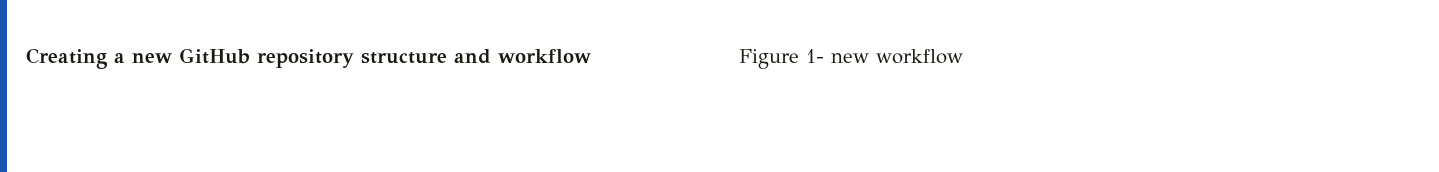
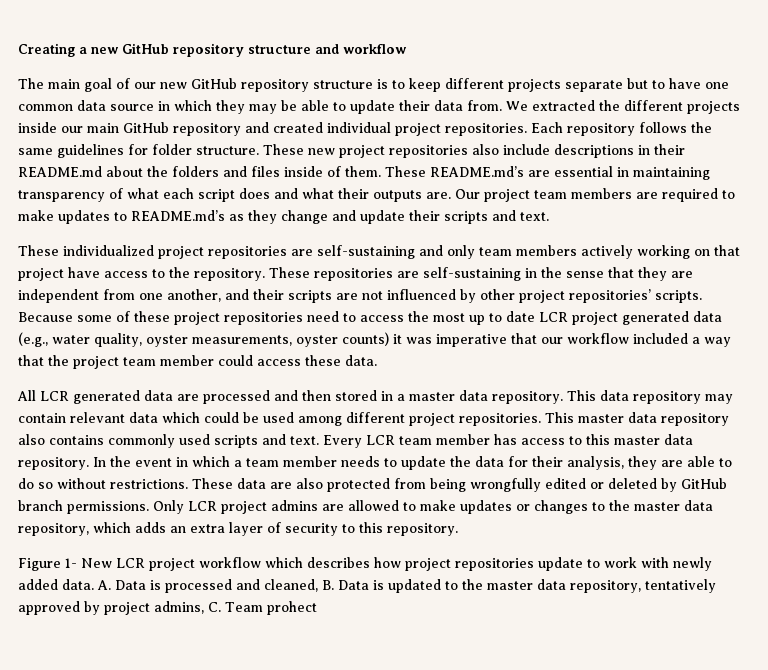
[739,49,963,69] Figure 1- new workflow -> [18,78,729,92] [18,100,740,114] [18,122,712,136] [18,144,685,158] [18,166,710,180] [18,188,735,202] [18,210,549,224] [18,245,740,259] [18,267,693,281] [18,289,702,303] [18,311,722,325] [18,332,731,347] [18,355,377,369] [17,390,733,404] [18,412,729,426] [18,434,693,448] [18,456,732,470] [18,478,727,492] [18,500,713,514] [18,522,458,536] [18,557,712,571] [18,579,716,593] [18,601,317,615] The main goal of our new GitHub repository structure is to keep different projects separate but to have one common data source in which they may be able to update their data from. We extracted the different projects inside our main GitHub repository and created individual project repositories. Each repository follows the same guidelines for folder structure. These new project repositories also include descriptions in their README.md about the folders and files inside of them. These README.md’s are essential in maintaining transparency of what each script does and what their outputs are. Our project team members are required to make updates to README.md’s as they change and update their scripts and text. // These individualized project repositories are self-sustaining and only team members actively working on that project have access to the repository. These repositories are self-sustaining in the sense that they are independent from one another, and their scripts are not influenced by other project repositories’ scripts. Because some of these project repositories need to access the most up to date LCR project generated data (e.g., water quality, oyster measurements, oyster counts) it was imperative that our workflow included a way that the project team member could access these data. // All LCR generated data are processed and then stored in a master data repository. This data repository may contain relevant data which could be used among different project repositories. This master data repository also contains commonly used scripts and text. Every LCR team member has access to this master data repository. In the event in which a team member needs to update the data for their analysis, they are able to do so without restrictions. These data are also protected from being wrongfully edited or deleted by GitHub branch permissions. Only LCR project admins are allowed to make updates or changes to the master data repository, which adds an extra layer of security to this repository. // Figure 1- New LCR project workflow which describes how project repositories update to work with newly added data. A. Data is processed and cleaned, B. Data is updated to the master data repository, tentatively approved by project admins, C. Team prohect

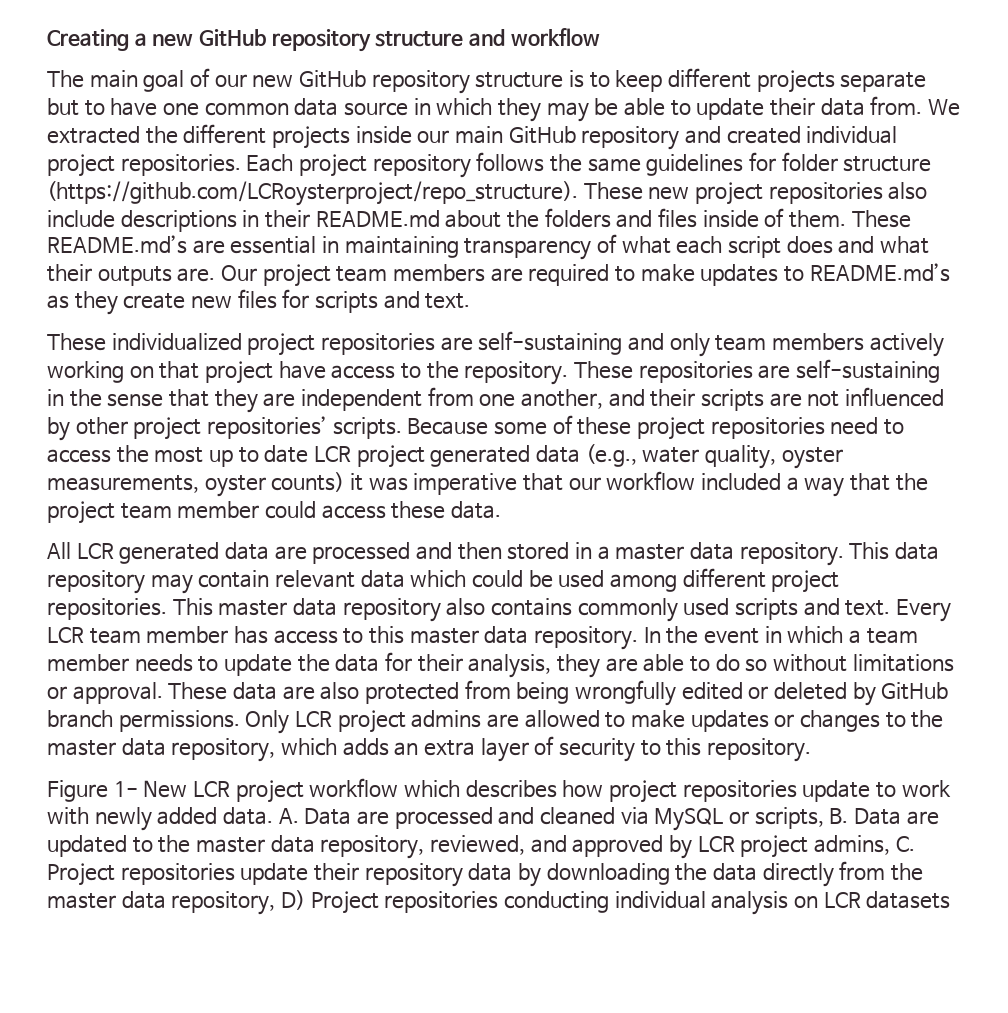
(563, 127) none -> [298,154,367,177] project
[196,146,259,155] structure. -> [843,156,932,172] [47,181,578,206] structure (https://github.com/LCRoysterproject/repo_structure).
[281,210,440,224] change and update their -> [123,289,310,309] create new files for
[110,479,188,489] restrictions. -> [852,654,954,672] [47,682,163,704] limitations or approval.
[150,579,318,593] is processed and cleaned, -> [356,807,824,831] are processed and cleaned via MySQL or scripts,
[373,580,384,590] is -> [906,811,939,825] are
[645,579,716,593] tentatively -> [429,835,567,855] reviewed, and
(100, 608) none -> [697,836,735,852] LCR
[225,601,317,615] Team prohect -> [47,861,923,887] [47,890,951,915] Project repositories update their repository data by downloading the data directly from the master data repository, D) Project repositories conducting individual analysis on LCR datasets

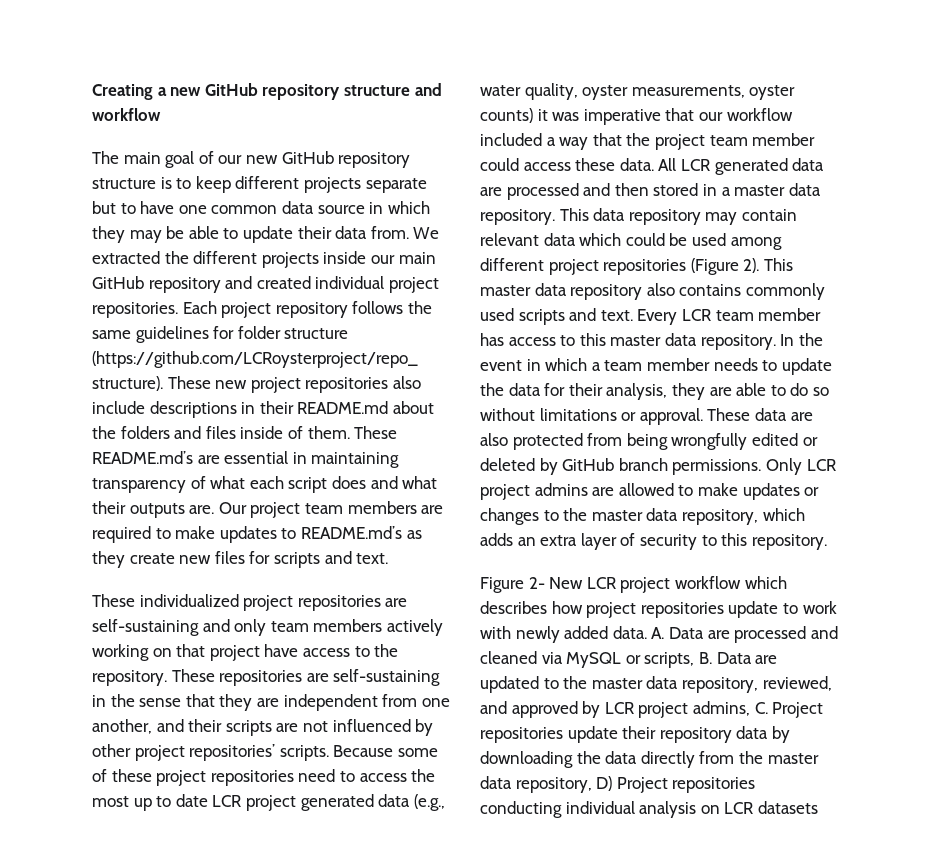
(501, 510) // -> (654, 164) none
[47,598,167,620] repositories. -> [603,258,760,275] repositories (Figure 2).
[113,781,138,797] 1- -> [528,577,545,589] 2-

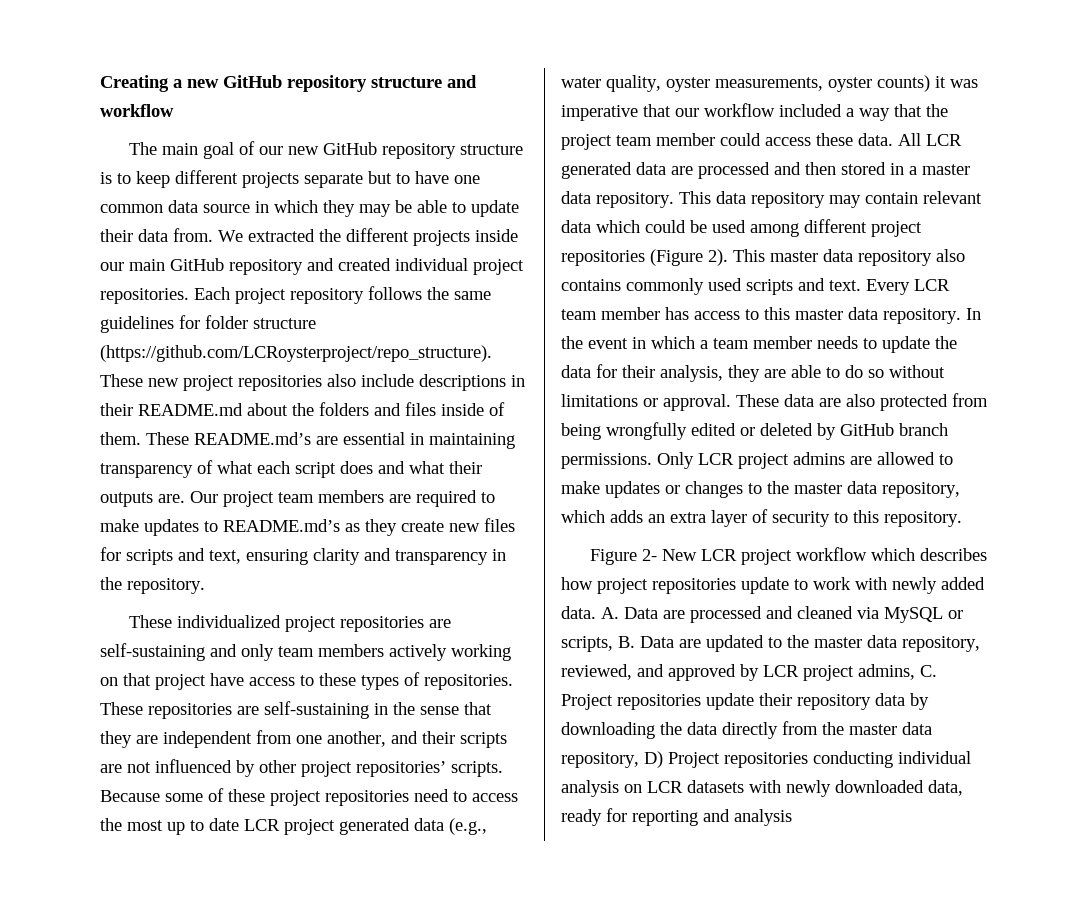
[356,553,389,564] text. -> [209,548,506,565] [100,577,205,594] text, ensuring clarity and transparency in the repository.
[374,644,399,657] [92,670,167,686] the repository. -> [319,672,513,690] these types of repositories.
(818, 807) none -> [749,780,963,797] [561,808,792,826] with newly downloaded data, ready for reporting and analysis

